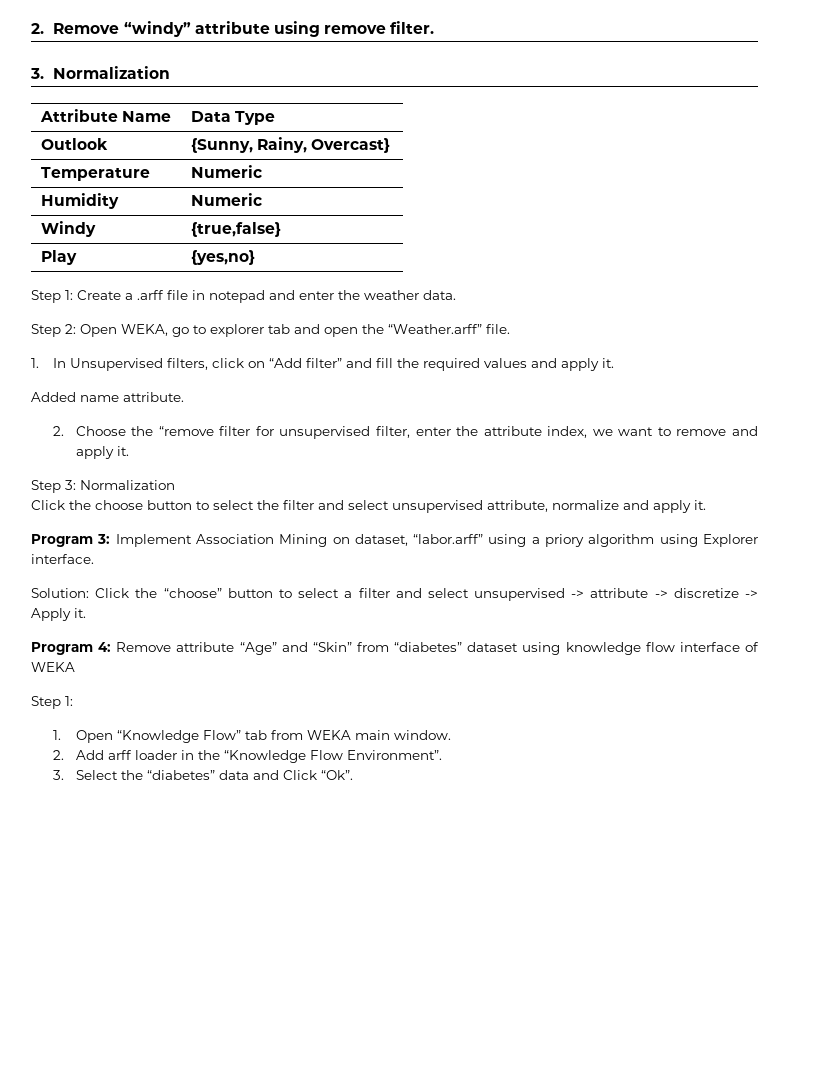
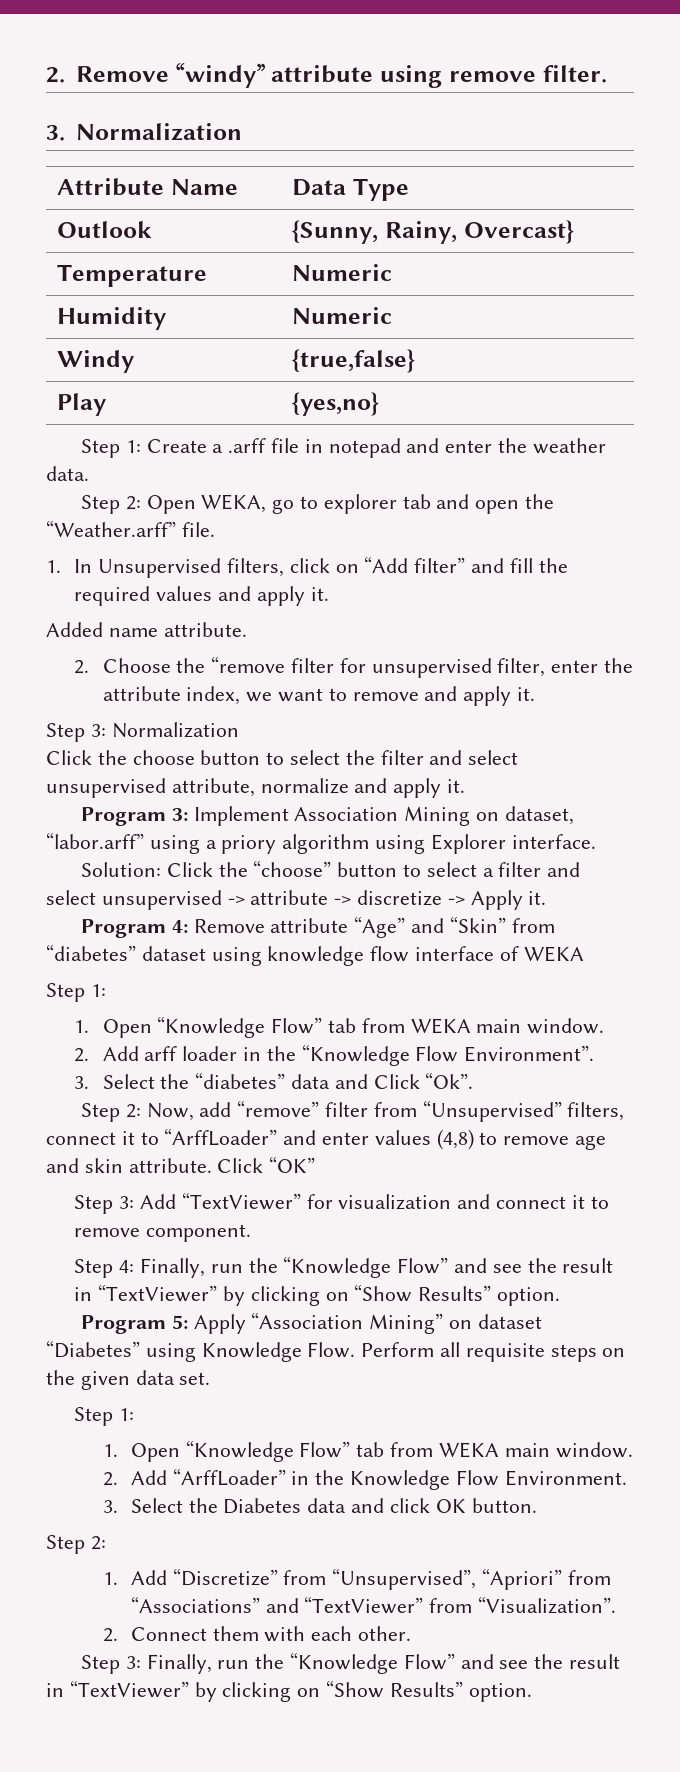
(353, 775) none -> [81,1100,625,1122] [46,1128,607,1150] [46,1156,316,1173] [74,1192,609,1214] [74,1224,252,1242] [74,1256,614,1278] [74,1284,560,1306] [81,1312,542,1334] [46,1340,626,1362] [46,1370,211,1390] [74,1407,135,1426] [102,1440,633,1462] [102,1468,627,1490] [102,1498,537,1514] [46,1535,106,1554] [102,1568,611,1590] [130,1596,617,1614] [102,1626,412,1642] [81,1652,621,1674] [46,1680,532,1702] // Step 2: Now, add “remove” filter from “Unsupervised” filters, connect it to “ArffLoader” and enter values (4,8) to remove age and skin attribute. Click “OK” // Step 3: Add “TextViewer” for visualization and connect it to remove component. // Step 4: Finally, run the “Knowledge Flow” and see the result in “TextViewer” by clicking on “Show Results” option. // Program 5: Apply “Association Mining” on dataset “Diabetes” using Knowledge Flow. Perform all requisite steps on the given data set. // Step 1: // 1. Open “Knowledge Flow” tab from WEKA main window. // 2. Add “ArffLoader” in the Knowledge Flow Environment. // 3. Select the Diabetes data and click OK button. // Step 2: // 1. Add “Discretize” from “Unsupervised”, “Apriori” from “Associations” and “TextViewer” from “Visualization”. // 2. Connect them with each other. // Step 3: Finally, run the “Knowledge Flow” and see the result in “TextViewer” by clicking on “Show Results” option.

